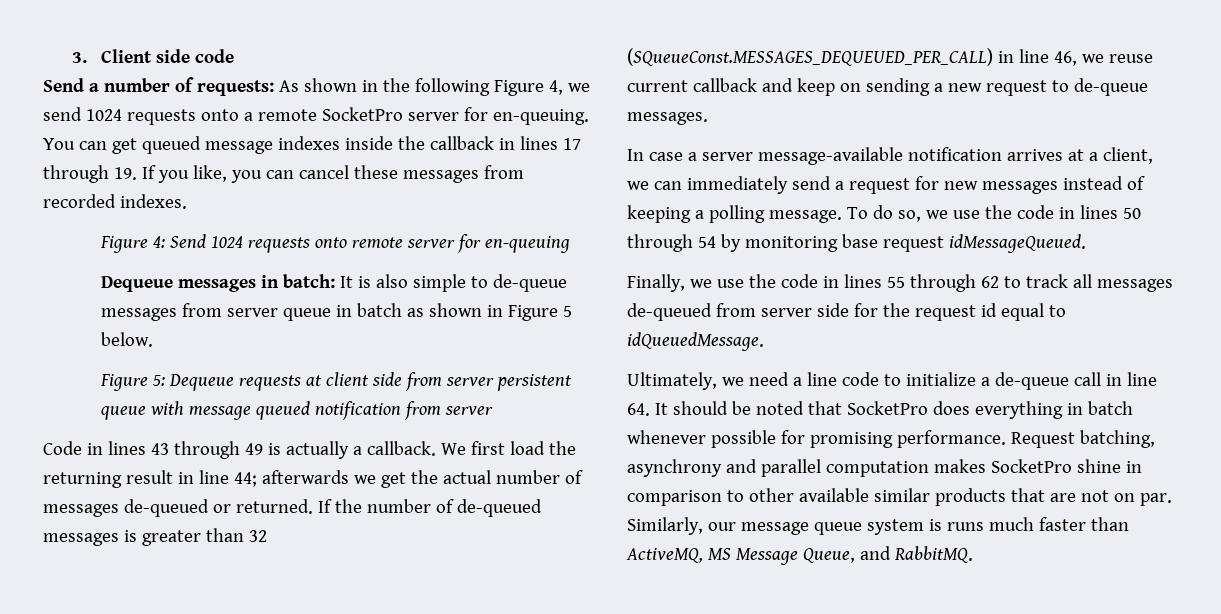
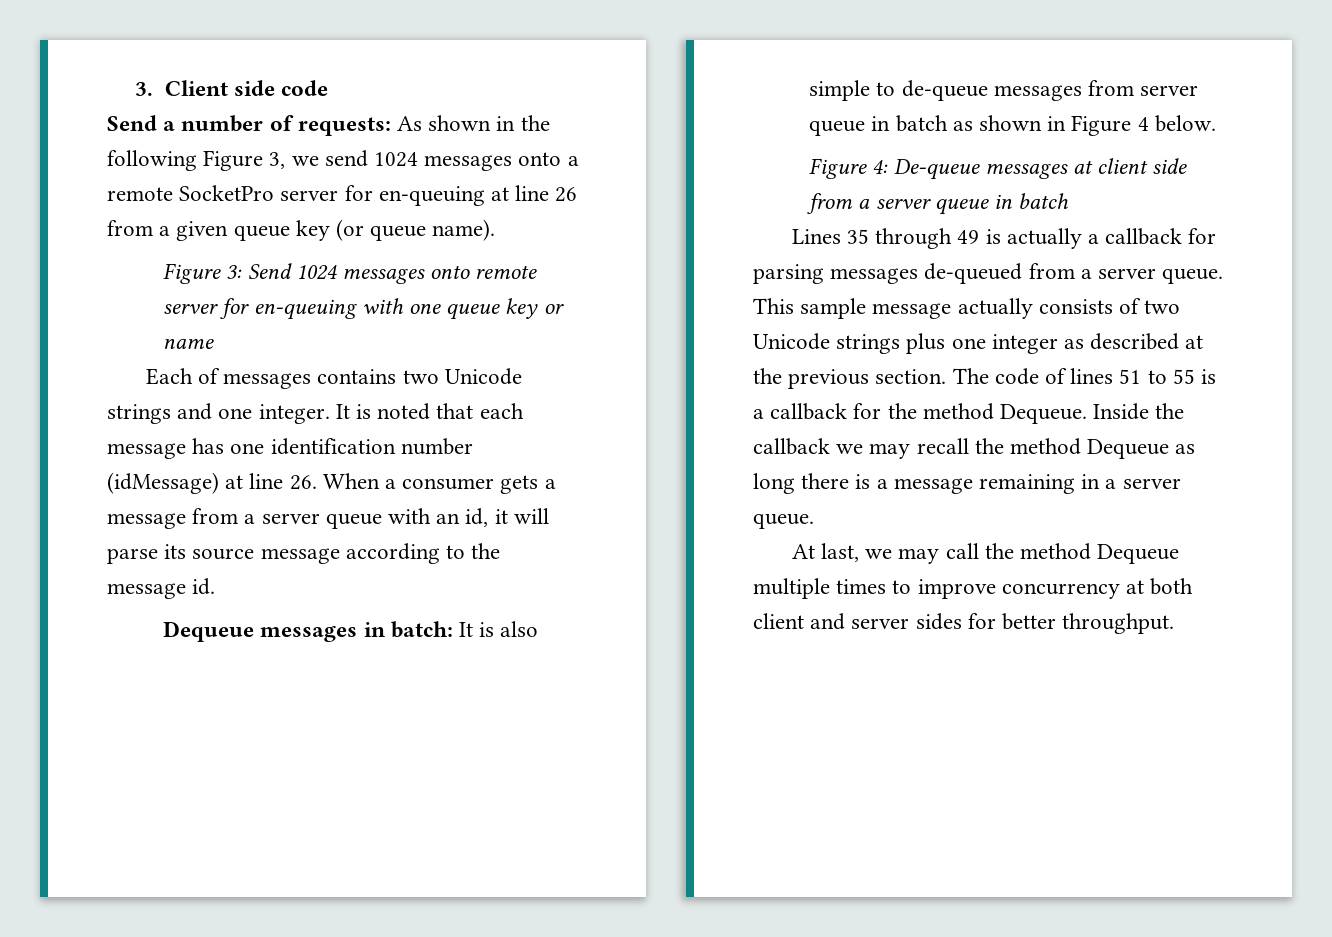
[548,80,563,95] 4, -> [269,152,286,169] 3,
[126,109,196,125] requests -> [424,155,513,171] messages
[492,109,589,125] [43,136,581,154] [43,165,524,183] [43,194,187,209] [99,236,165,253] en-queuing. You can get queued message indexes inside the callback in lines 17 through 19. If you like, you can cancel these messages from recorded indexes. // Figure 4: -> [378,185,578,206] [107,219,496,241] [163,263,243,284] en-queuing at line 26 from a given queue key (or queue name). // Figure 3:
[247,237,310,253] requests -> [341,269,425,284] messages
(570, 244) none -> [361,298,564,320] [163,339,215,349] [145,368,522,389] [107,403,524,424] [107,438,473,459] [107,472,556,494] [107,508,549,529] [107,543,501,564] [107,578,216,599] with one queue key or name // Each of messages contains two Unicode strings and one integer. It is noted that each message has one identification number (idMessage) at line 26. When a consumer gets a message from a server queue with an id, it will parse its source message according to the message id.
[562,306,572,317] 5 -> [1137,117,1149,131] 4
[151,374,301,391] 5: Dequeue requests -> [872,159,1068,180] 4: De-queue messages
[445,374,572,391] [100,401,493,420] [43,441,169,455] server persistent queue with message queued notification from server // Code in lines 43 -> [858,193,1070,215] [791,229,869,244] a server queue in batch // Lines 35
[366,441,576,456] [43,470,583,488] [43,499,542,517] [43,528,267,546] [627,48,1153,66] [627,78,1148,96] [627,112,708,125] [627,147,1153,165] [627,176,1145,194] [627,205,1141,223] [627,234,1086,253] [627,274,1173,292] [627,303,1066,321] [627,332,764,351] [627,372,1157,390] [627,401,1133,419] [627,430,1155,448] [627,459,1142,477] [627,488,1172,506] [627,517,1129,535] [626,546,973,565] callback. We first load the returning result in line 44; afterwards we get the actual number of messages de-queued or returned. If the number of de-queued messages is greater than 32 (SQueueConst.MESSAGES_DEQUEUED_PER_CALL) in line 46, we reuse current callback and keep on sending a new request to de-queue messages. // In case a server message-available notification arrives at a client, we can immediately send a request for new messages instead of keeping a polling message. To do so, we use the code in lines 50 through 54 by monitoring base request idMessageQueued. // Finally, we use the code in lines 55 through 62 to track all messages de-queued from server side for the request id equal to idQueuedMessage. // Ultimately, we need a line code to initialize a de-queue call in line 64. It should be noted that SocketPro does everything in batch whenever possible for promising performance. Request batching, asynchrony and parallel computation makes SocketPro shine in comparison to other available similar products that are not on par. Similarly, our message queue system is runs much faster than ActiveMQ, MS Message Queue, and RabbitMQ. -> [1105,228,1217,245] [753,263,1224,284] [753,298,1181,319] [753,333,1204,354] [753,368,1217,389] [753,403,1185,424] [753,438,1196,459] [753,473,1181,494] [753,513,814,529] [791,543,1180,564] [753,578,1194,599] [753,613,1175,634] callback for parsing messages de-queued from a server queue. This sample message actually consists of two Unicode strings plus one integer as described at the previous section. The code of lines 51 to 55 is a callback for the method Dequeue. Inside the callback we may recall the method Dequeue as long there is a message remaining in a server queue. // At last, we may call the method Dequeue multiple times to improve concurrency at both client and server sides for better throughput.

